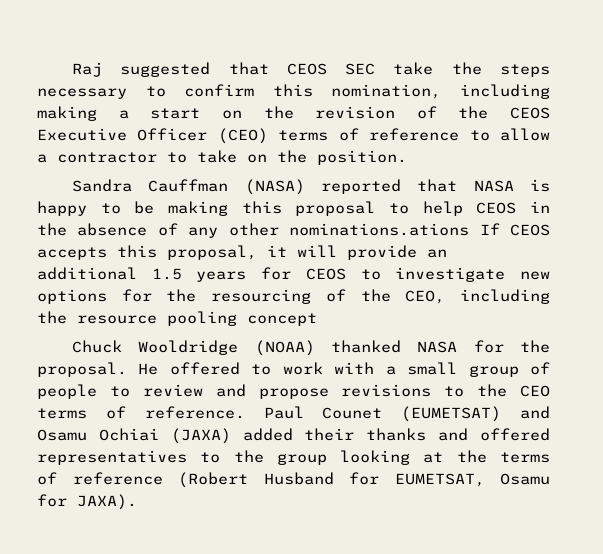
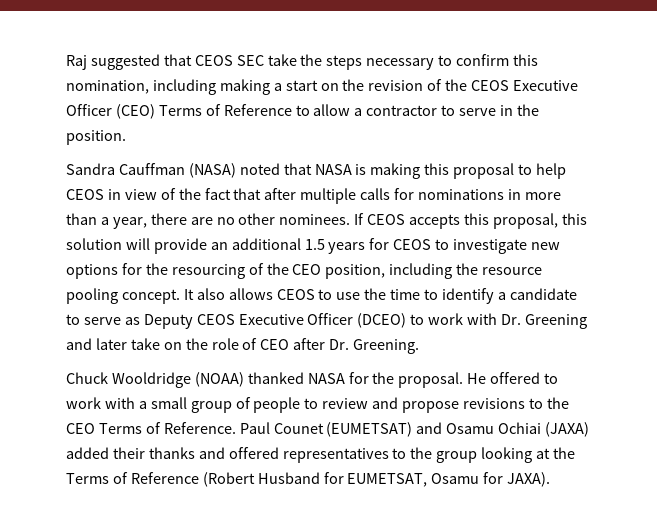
[278,128,460,141] terms of reference -> [158,104,292,116] Terms of Reference
[197,150,267,163] take on -> [459,105,514,116] serve in
[320,179,401,194] reported -> [239,163,280,175] noted
[37,201,155,216] happy to be -> (367, 169) none
[37,223,470,238] the absence of any other nominations.ations -> [124,188,561,204] [66,213,351,229] view of the fact that after multiple calls for nominations in more than a year, there are no other nominees.
[267,245,287,257] it -> [561,213,587,225] [66,238,122,250] this solution
[405,290,446,304] CEO, -> [292,264,386,279] CEO position,
[247,313,317,326] concept -> [121,288,577,304] [66,313,587,329] [66,338,420,354] concept. It also allows CEOS to use the time to identify a candidate to serve as Deputy CEOS Executive Officer (DCEO) to work with Dr. Greening and later take on the role of CEO after Dr. Greening.
[37,406,245,419] terms of reference. -> [98,422,236,434] Terms of Reference.
[499,452,550,463] [37,472,163,485] terms of reference -> [66,472,199,484] Terms of Reference

